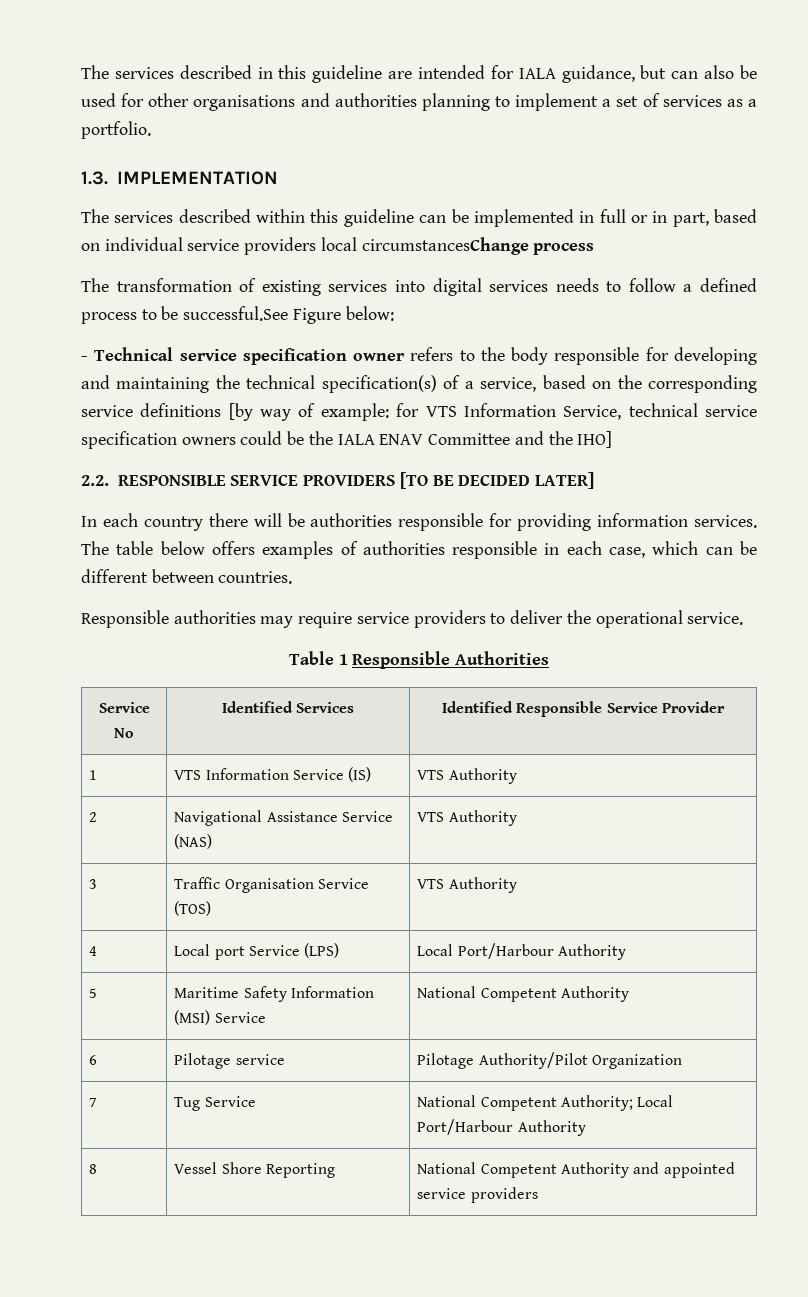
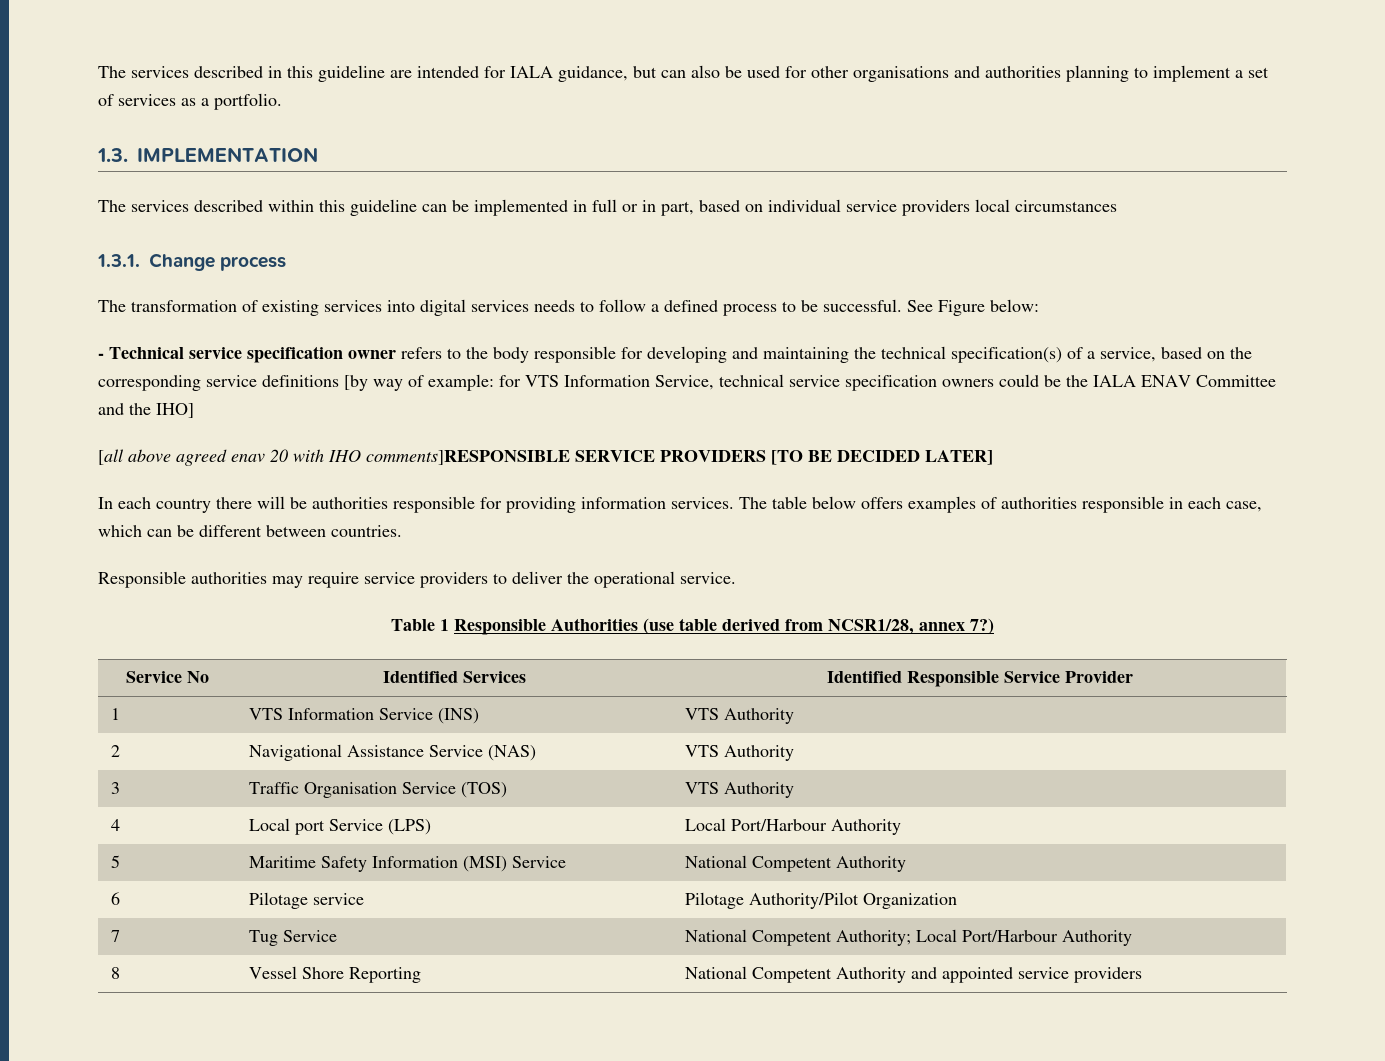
[361,237,529,255] circumstancesChange -> [1015,200,1117,212] [97,253,215,271] circumstances // 1.3.1. Change
[183,306,289,321] successful.See -> [823,299,933,312] successful. See
[81,475,226,486] 2.2. RESPONSIBLE -> [98,449,570,466] [all above agreed enav 20 with IHO comments]RESPONSIBLE
(550, 658) none -> [643,618,994,635] (use table derived from NCSR1/28, annex 7?)
[348,767,372,782] (IS) -> [438,708,480,724] (INS)

